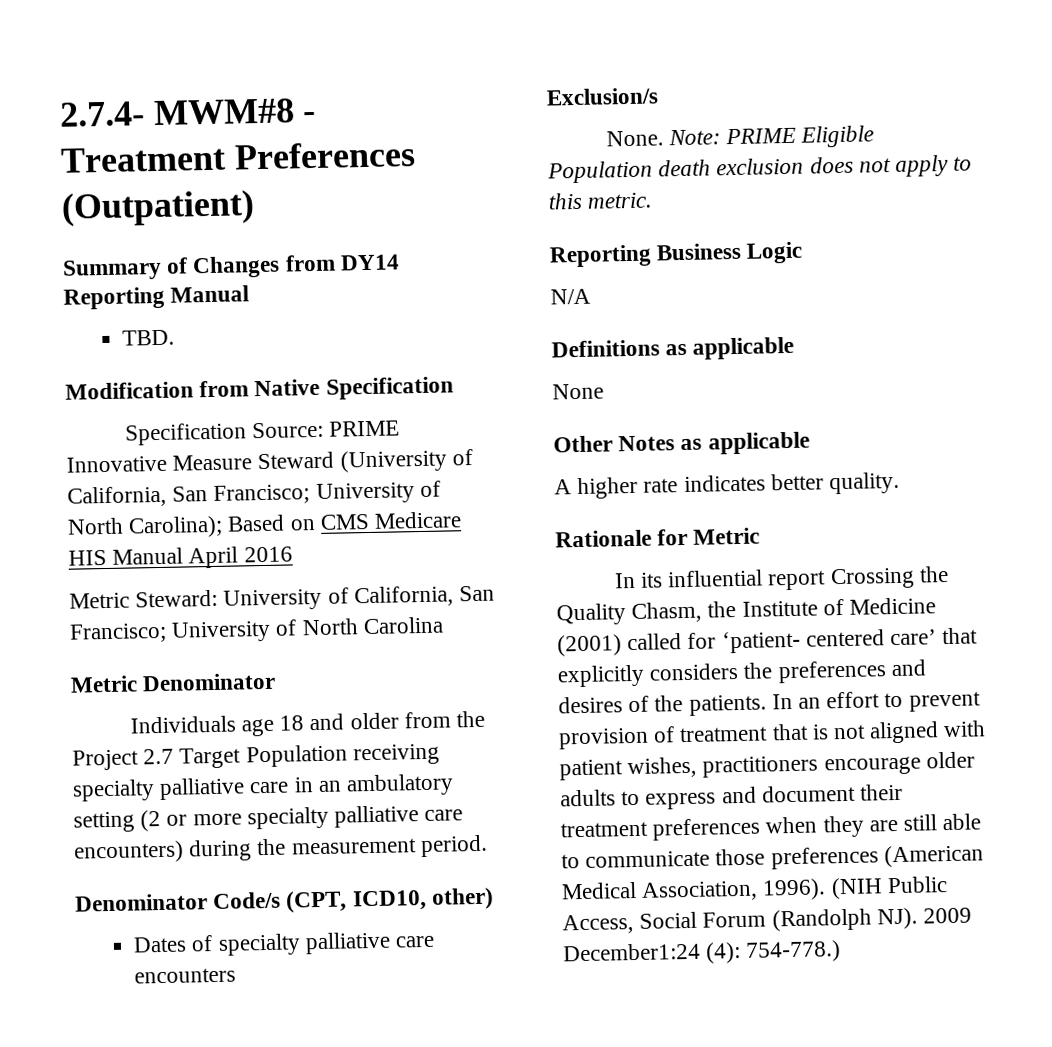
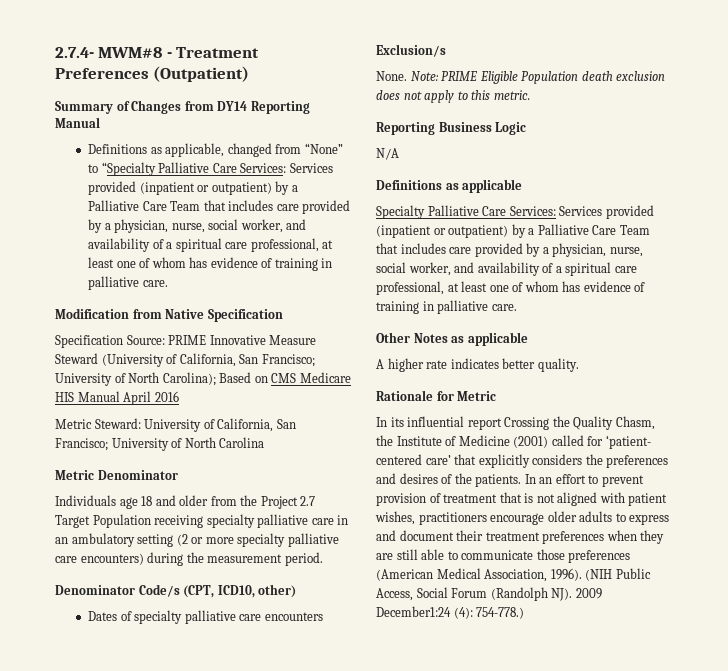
[122,329,176,346] TBD. -> [88,143,343,157] [88,162,333,176] [88,181,298,195] [88,200,351,214] [88,219,307,233] [88,238,334,252] [88,257,333,271] [88,276,168,290] Definitions as applicable, changed from “None” to “Specialty Palliative Care Services: Services provided (inpatient or outpatient) by a Palliative Care Team that includes care provided by a physician, nurse, social worker, and availability of a spiritual care professional, at least one of whom has evidence of training in palliative care.
[552,383,604,400] // None -> [376,205,654,219] [376,224,650,238] [376,243,643,257] [376,262,637,276] [376,281,646,295] [376,300,517,314] // Specialty Palliative Care Services: Services provided (inpatient or outpatient) by a Palliative Care Team that includes care provided by a physician, nurse, social worker, and availability of a spiritual care professional, at least one of whom has evidence of training in palliative care.

